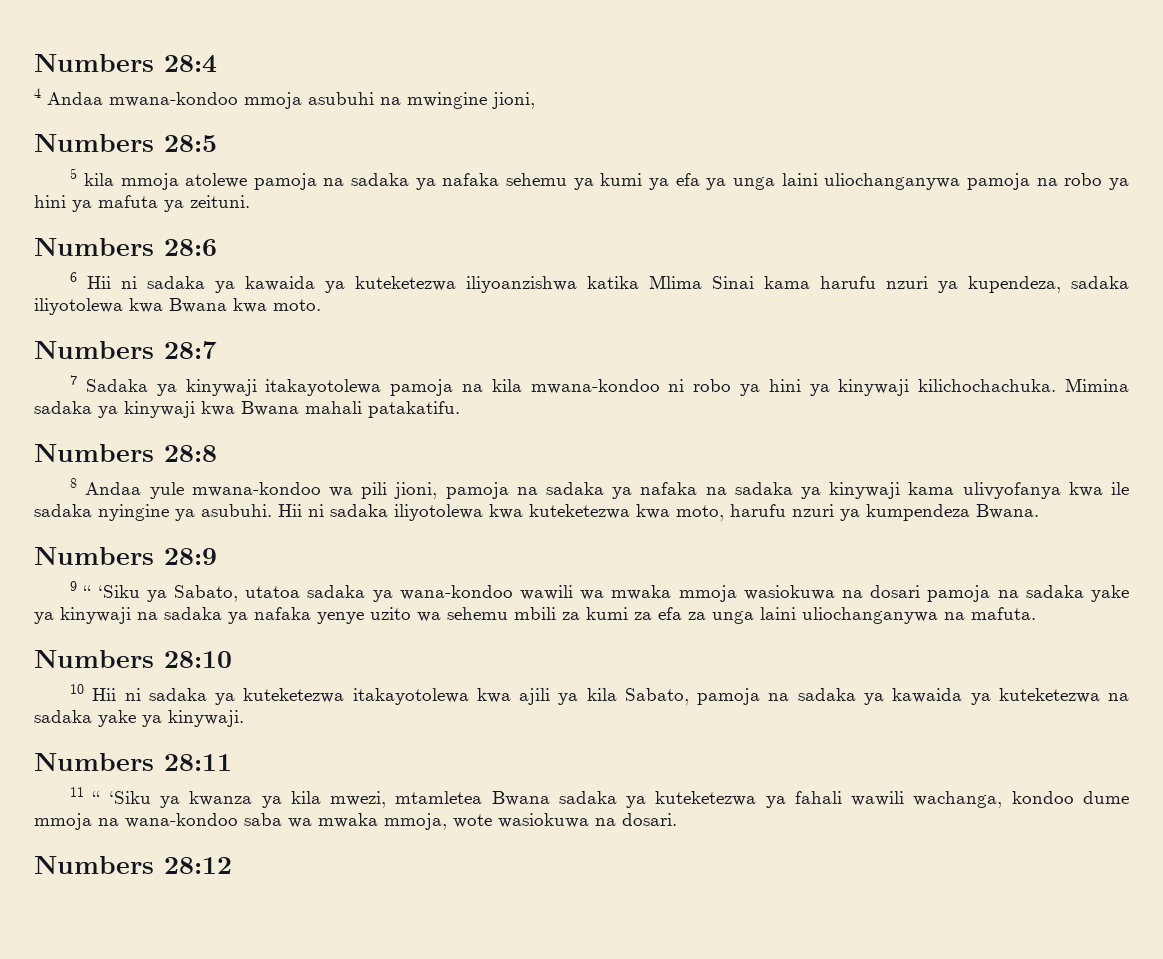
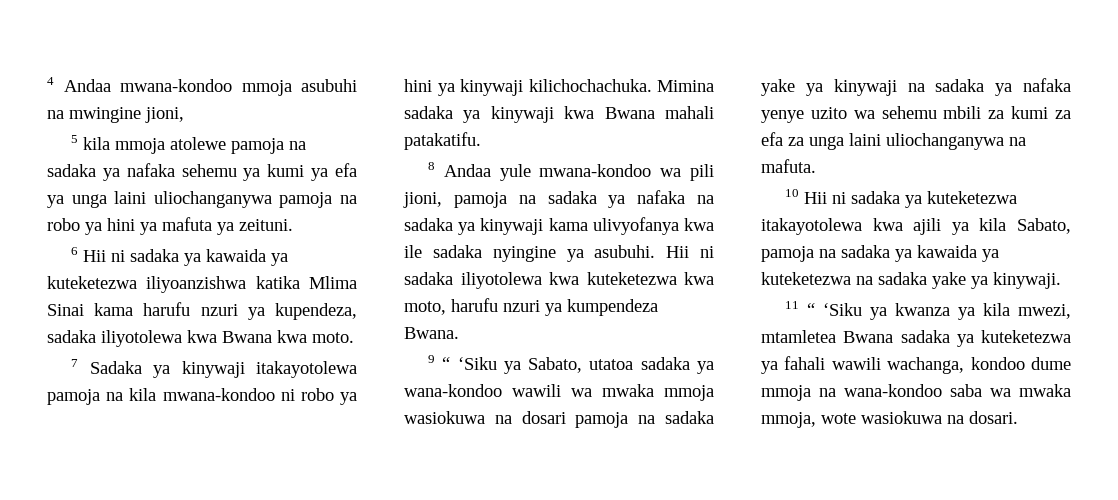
[34,54,217,73] Numbers 28:4 // -> (47, 81) none
[34,134,217,152] // Numbers 28:5 -> (184, 115) none
[34,238,217,256] // Numbers 28:6 -> (293, 225) none
[34,341,217,359] // Numbers 28:7 -> (354, 337) none
[34,444,217,462] // Numbers 28:8 -> (481, 141) none
[34,547,217,565] // Numbers 28:9 -> (459, 333) none
[34,650,232,668] // Numbers 28:10 -> (816, 166) none
[34,753,232,771] // Numbers 28:11 -> (1061, 280) none
[34,856,232,874] // Numbers 28:12 -> (1018, 417) none

